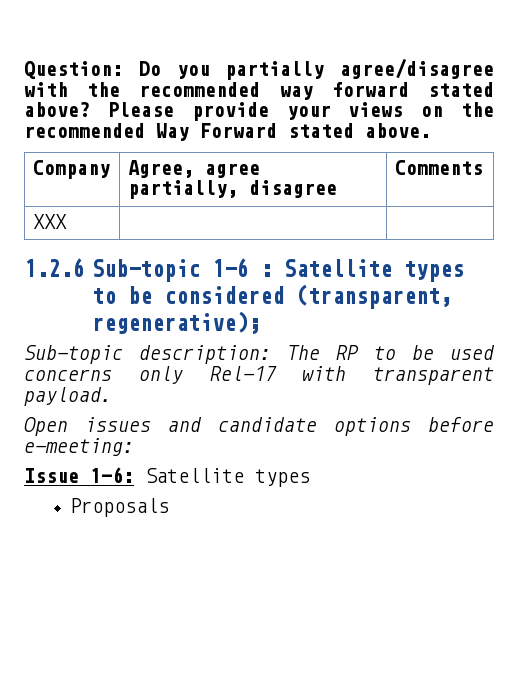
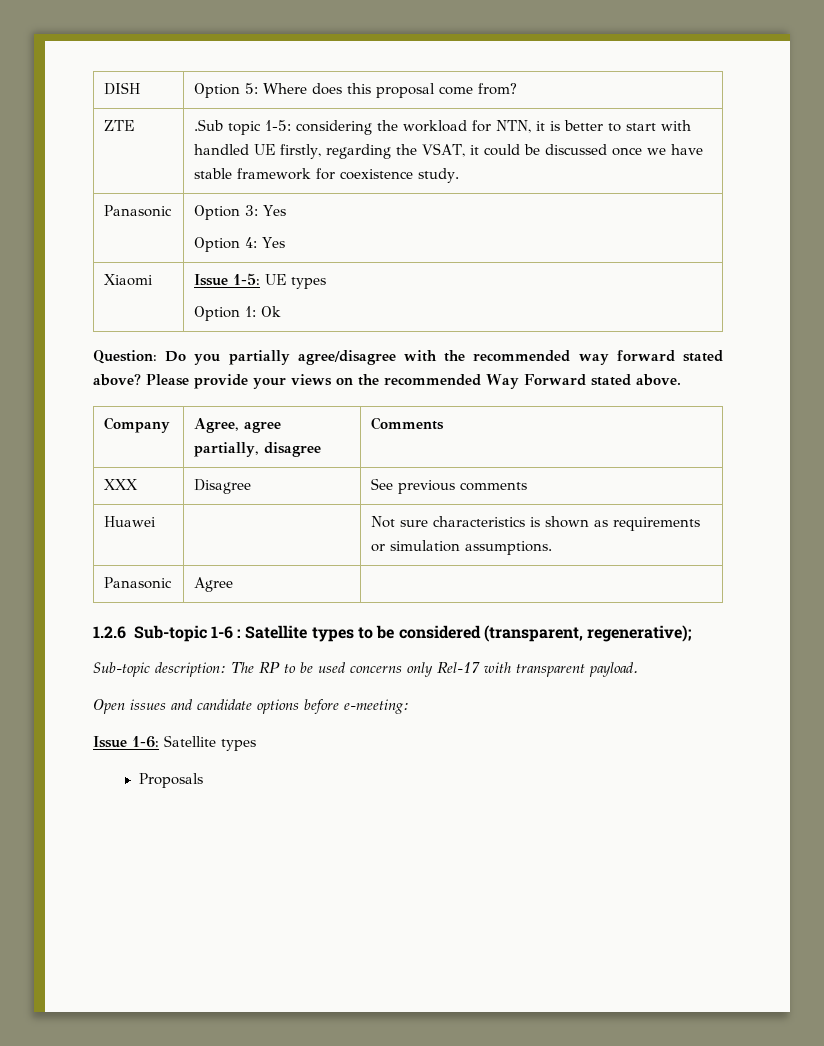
(24, 70) none -> [104,82,141,95] [194,83,518,98] [104,120,135,131] [194,119,692,135] [194,143,704,159] [194,168,460,183] [104,205,173,217] [194,205,287,220] [194,237,286,252] [104,274,154,286] [194,273,327,289] [194,306,282,321] DISH | Option 5: Where does this proposal come from? // ZTE | .Sub topic 1-5: considering the workload for NTN, it is better to start with handled UE firstly, regarding the VSAT, it could be discussed once we have stable framework for coexistence study. // Panasonic | Option 3: Yes // Option 4: Yes // Xiaomi | Issue 1-5: UE types // Option 1: Ok //
(67, 221) none -> [194,479,252,494] [371,478,528,494] [104,516,157,527] [371,516,701,531] [371,540,553,555] [104,577,173,589] [194,577,234,592] Disagree | See previous comments // Huawei | | Not sure characteristics is shown as requirements or simulation assumptions. // Panasonic | Agree

